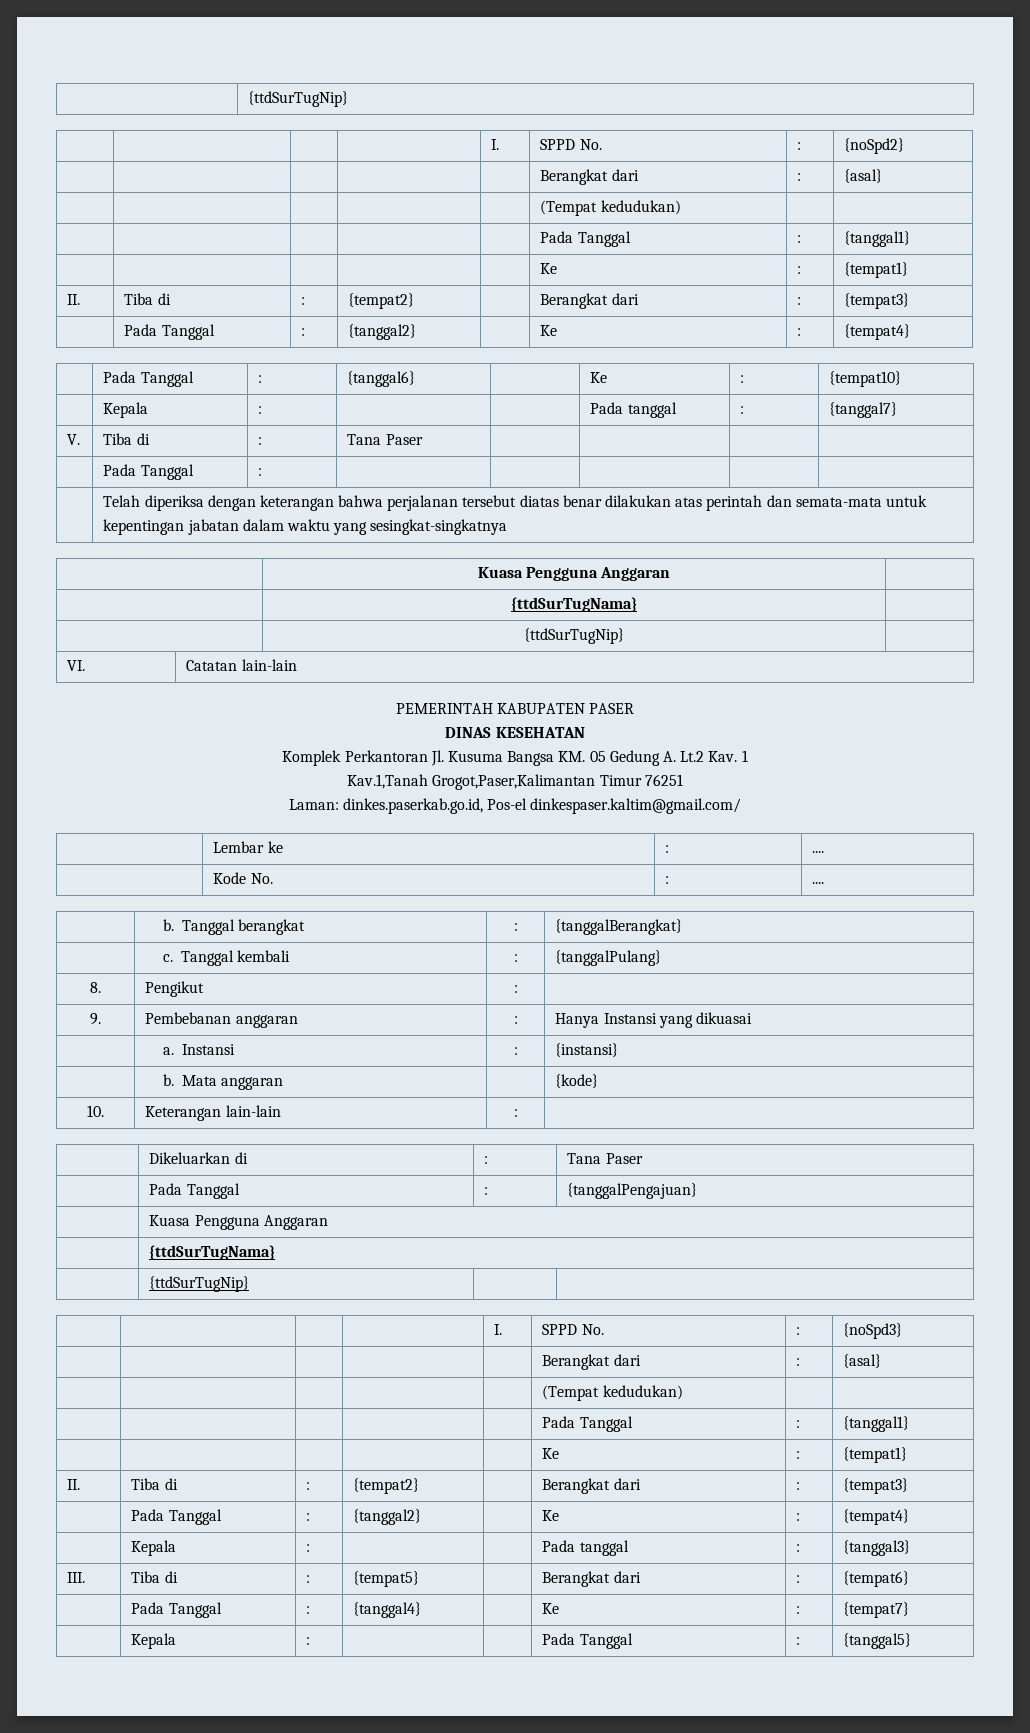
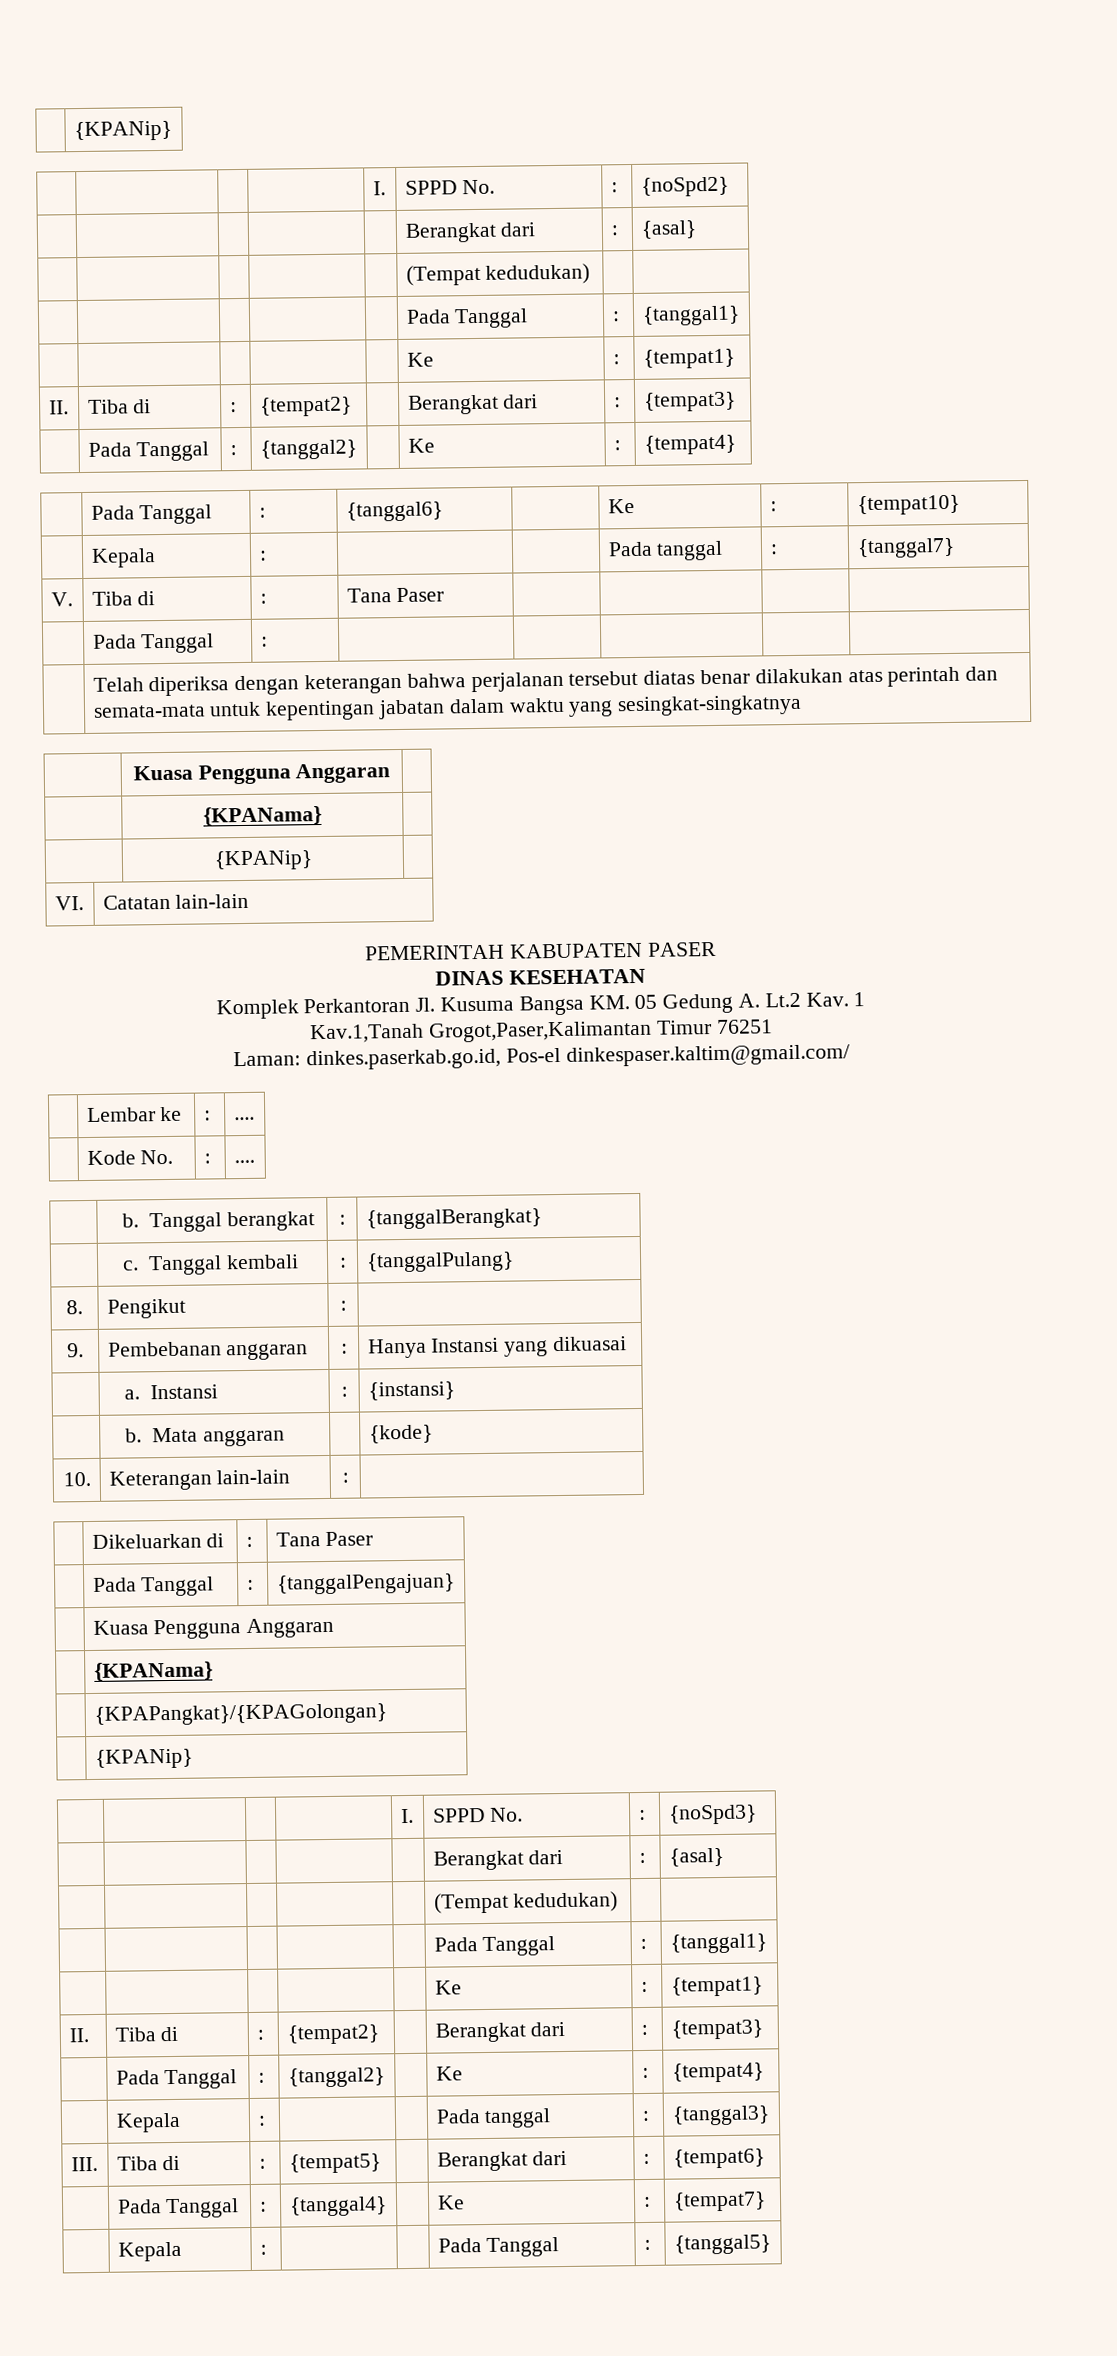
[248,91,349,107] | {ttdSurTugNip} -> [73,120,172,142] | {KPANip}
[511,597,637,612] [524,628,624,644] {ttdSurTugNama} | // | {ttdSurTugNip} -> [203,805,322,827] [213,850,313,871] {KPANama} | // | {KPANip}
[149,1245,276,1260] [149,1276,250,1292] {ttdSurTugNama} // | {ttdSurTugNip} | | -> [93,1661,213,1682] [93,1703,387,1726] [94,1748,193,1769] {KPANama} // | {KPAPangkat}/{KPAGolongan} // | {KPANip}

